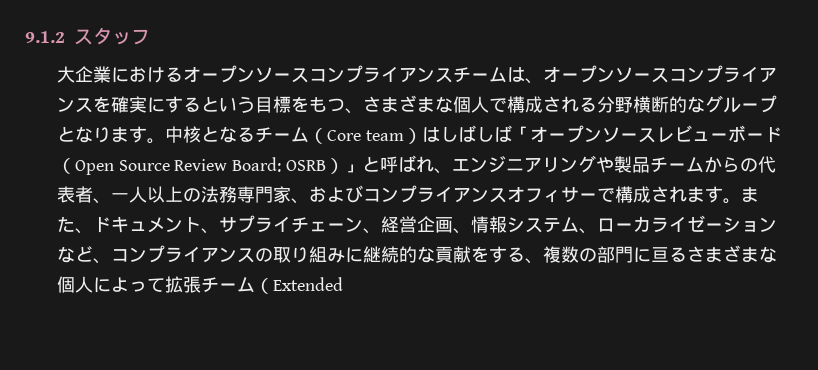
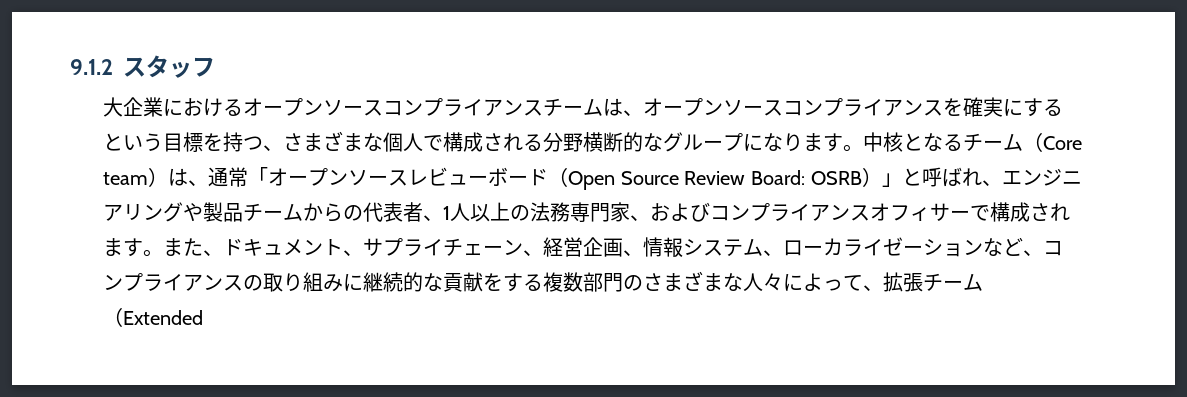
[308,97,327,112] も -> [222,132,243,152] 持
[56,126,75,142] と -> [742,134,763,151] に
[439,125,512,142] しばしば -> [187,167,248,187] 、通常
[110,193,129,201] 一 -> [442,206,450,220] 1
[524,245,777,264] [56,276,93,293] 、複数の部門に亘るさまざまな個人 -> [542,271,783,292] 複数部門のさまざまな人々
(165, 285) none -> [862,285,883,291] 、

